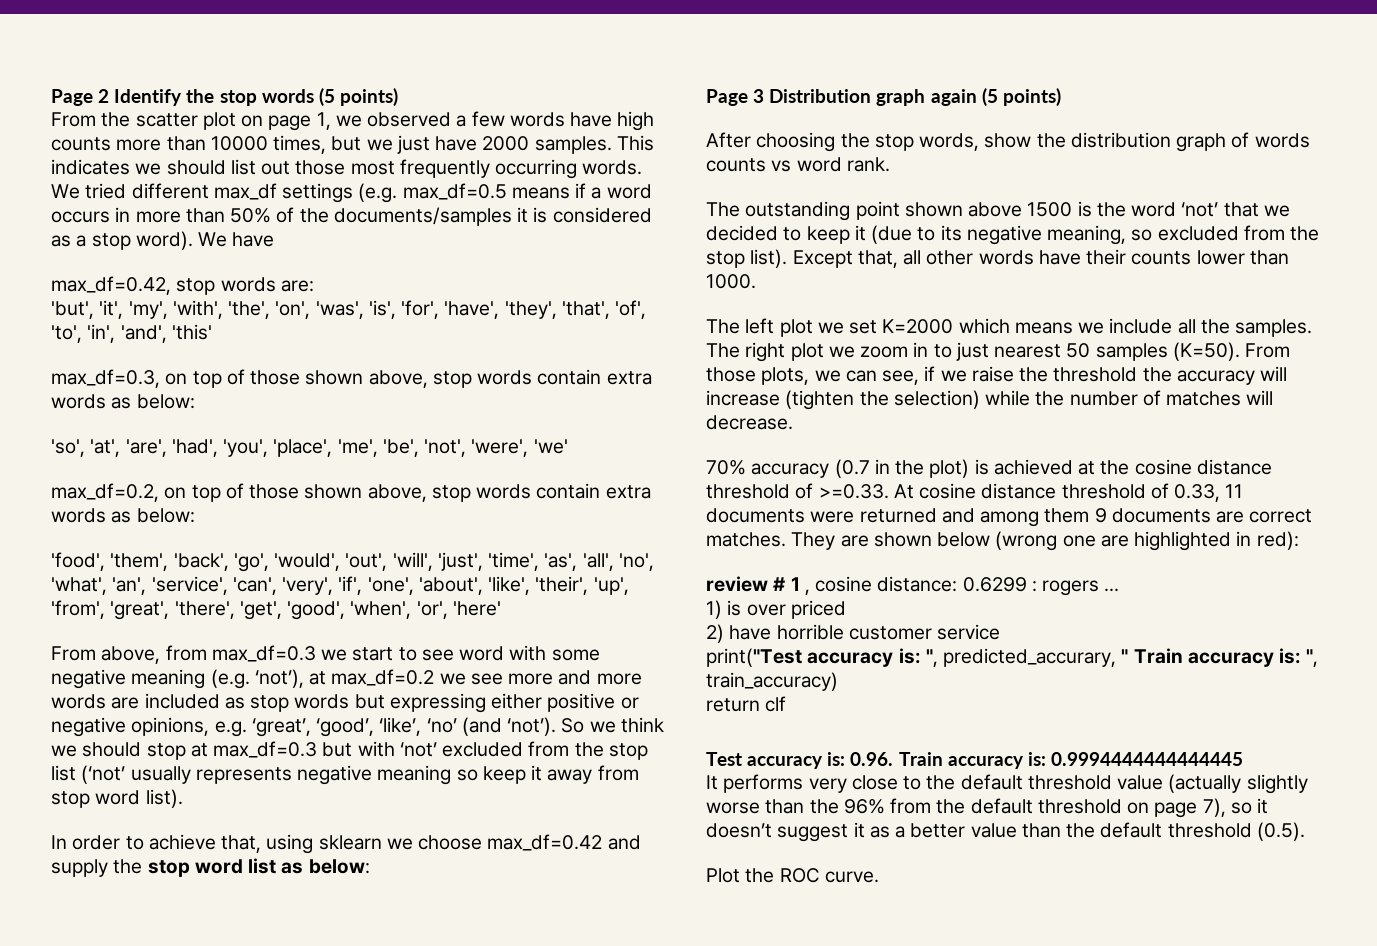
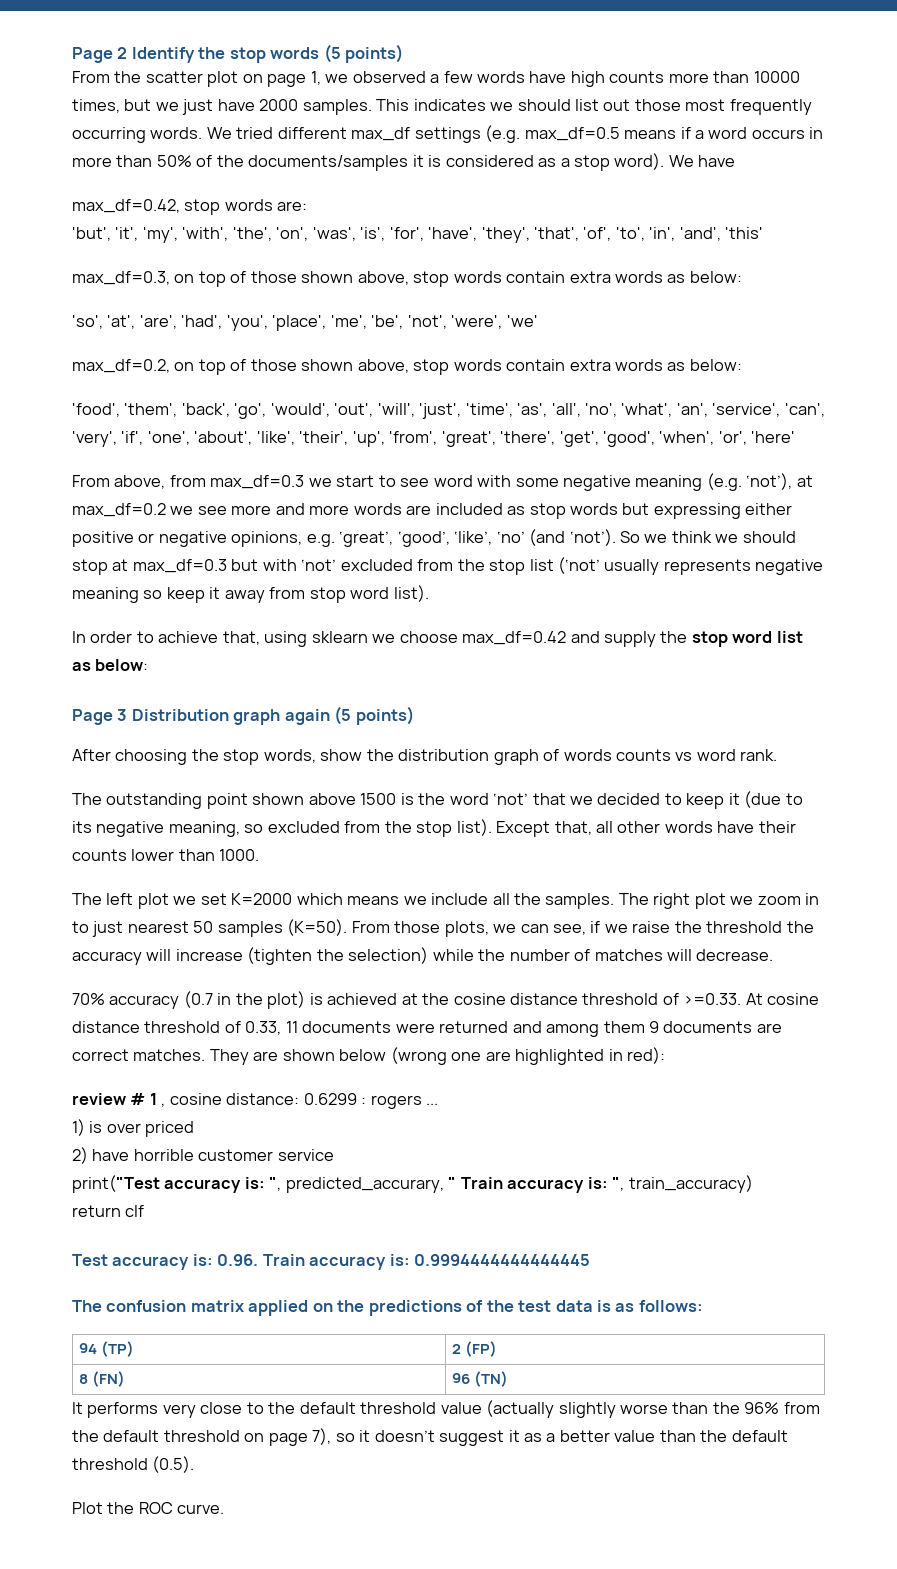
(1243, 759) none -> [72,1300,703,1316] [78,1341,134,1357] [451,1341,497,1357] [78,1371,125,1387] [451,1371,508,1387] // The confusion matrix applied on the predictions of the test data is as follows: // 94 (TP) | 2 (FP) // 8 (FN) | 96 (TN)

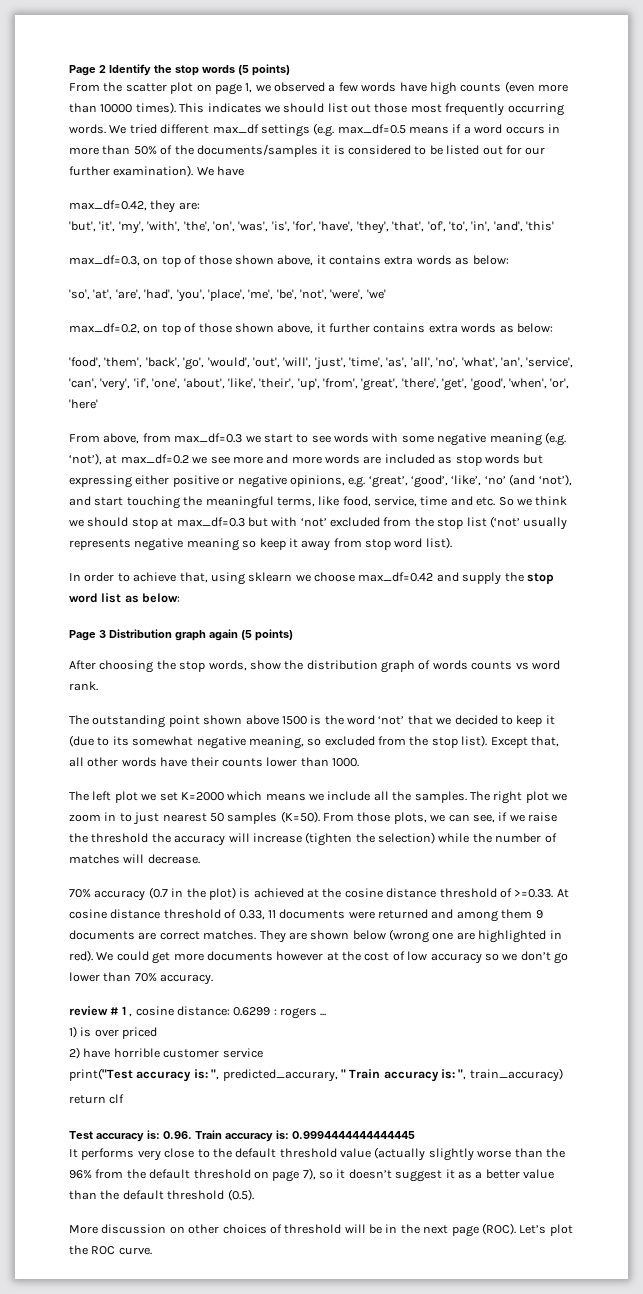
(665, 77) none -> [504,81,535,93] (even
[72,99,372,115] times, but we just have 2000 samples. -> [135,102,176,114] times).
[538,153,665,171] as a stop word). -> [414,145,546,155] [69,165,194,177] to be listed out for our further examination).
[184,199,273,215] stop words -> [150,200,176,213] they
[413,271,566,287] stop words contain -> [316,255,381,265] it contains
[413,359,566,375] stop words contain -> [316,323,426,333] it further contains
[433,475,473,487] word -> [334,433,369,443] words
[569,529,616,546] ‘not’). -> [538,474,572,486] [69,496,496,509] ‘not’), and start touching the meaningful terms, like food, service, time and etc.
(92, 827) none -> [132,736,194,746] somewhat
[627,1047,666,1064] red): -> [69,950,568,964] [69,972,214,985] red). We could get more documents however at the cost of low accuracy so we don’t go lower than 70% accuracy.
[72,1300,703,1316] [78,1341,134,1357] [451,1341,497,1357] [78,1371,125,1387] [451,1371,508,1387] // The confusion matrix applied on the predictions of the test data is as follows: // 94 (TP) | 2 (FP) // 8 (FN) | 96 (TN) -> (415, 1135) none
[72,1502,103,1514] Plot -> [69,1223,573,1237] More discussion on other choices of threshold will be in the next page (ROC). Let’s plot

